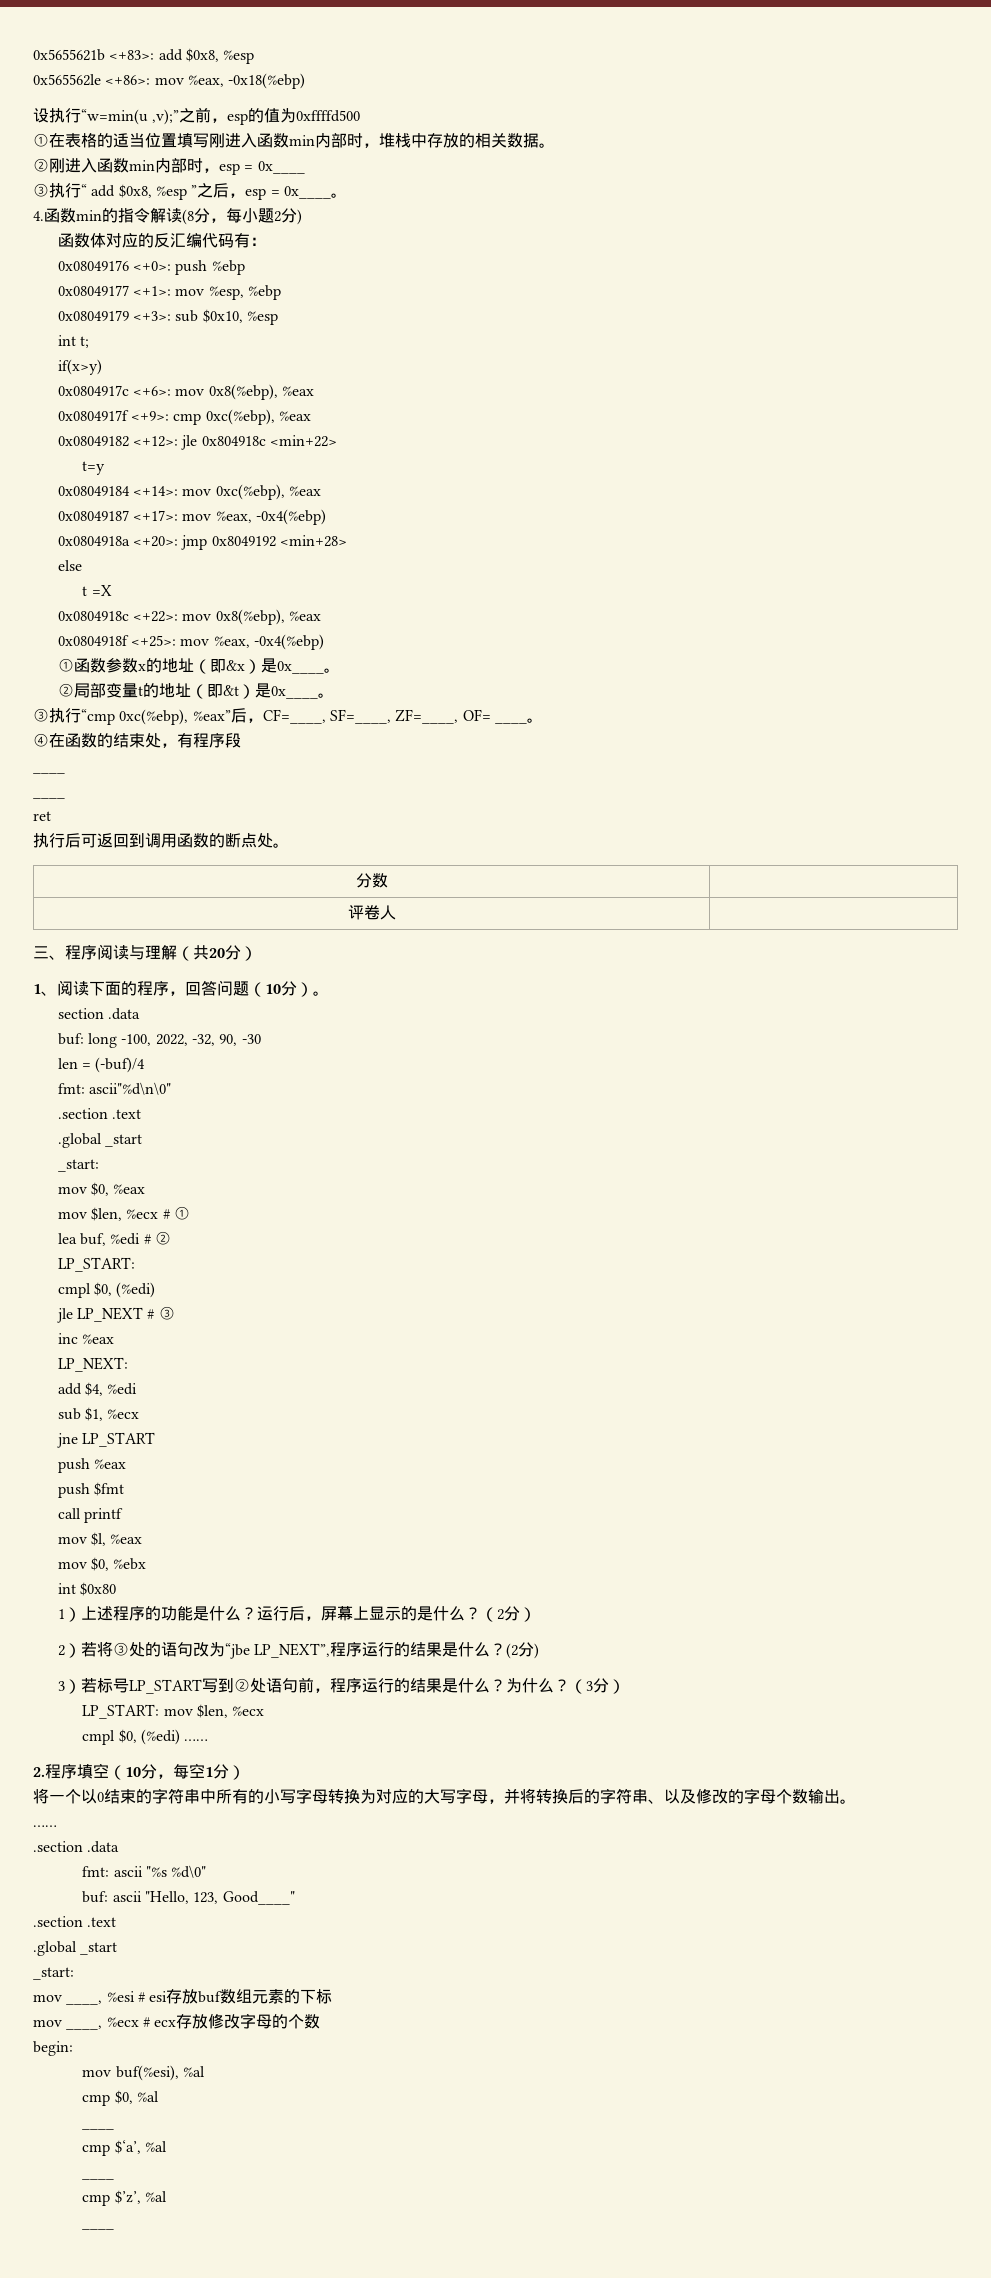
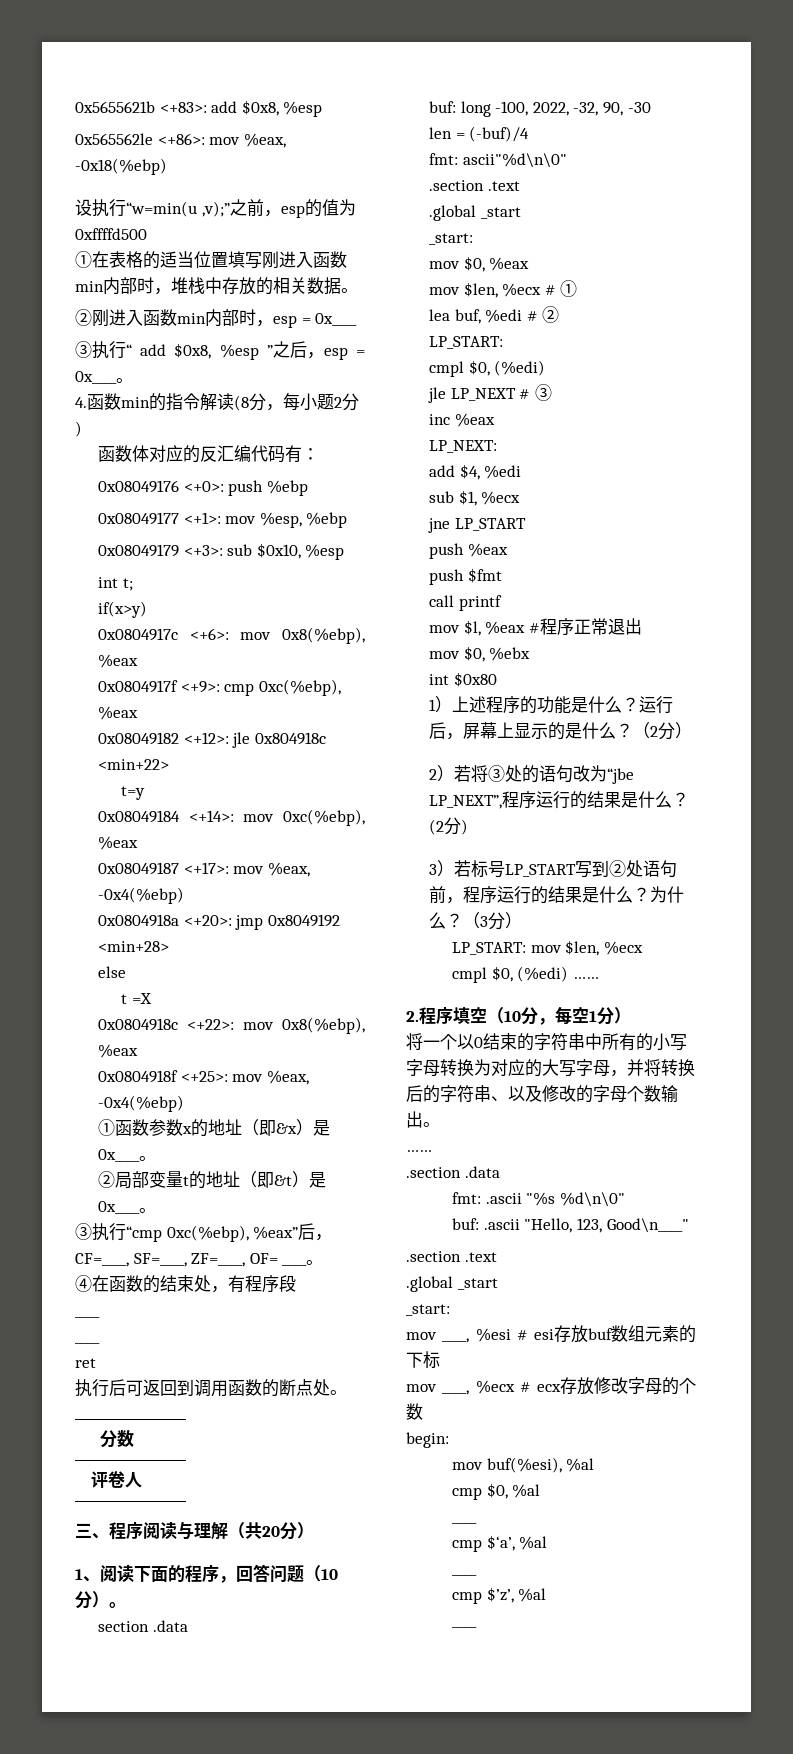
(143, 1539) none -> [528,618,642,636] #程序正常退出
[113,1865,207,1878] [82,1891,142,1903] ascii "%s %d\0" // buf: ascii -> [485,1192,625,1207] [452,1218,520,1230] .ascii "%s %d\n\0" // buf: .ascii
[222,1891,295,1905] Good____" -> [606,1218,689,1233] Good\n____"

